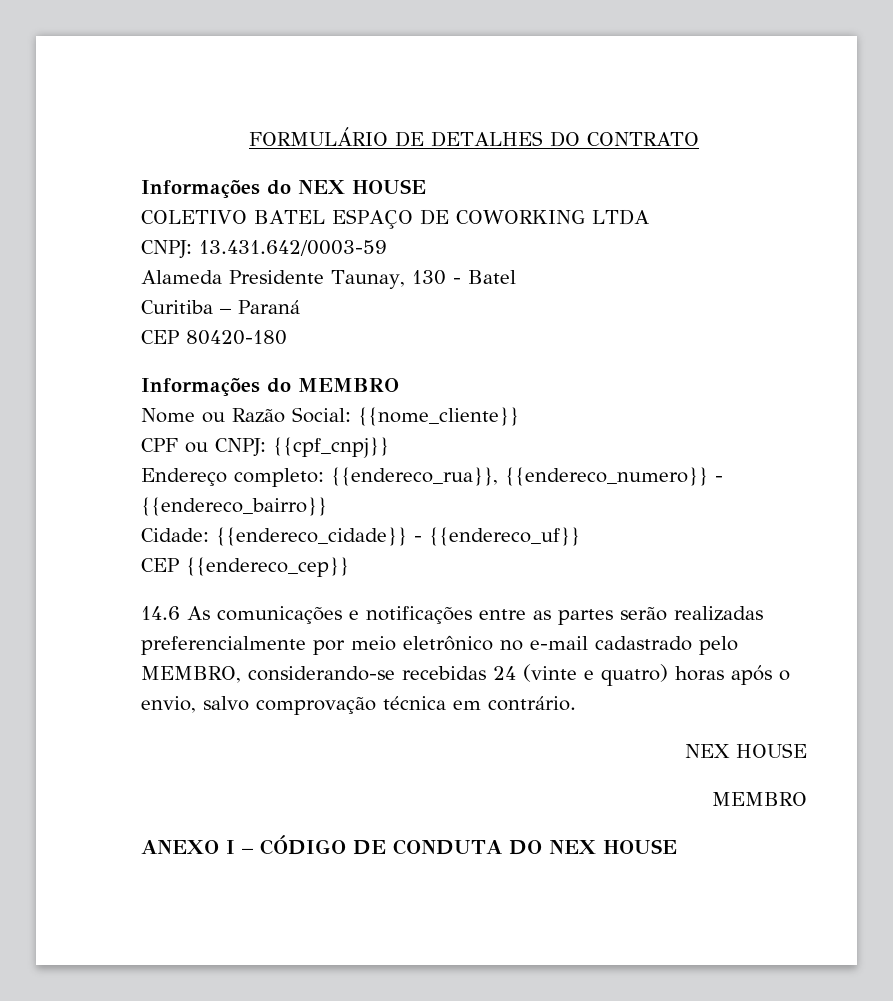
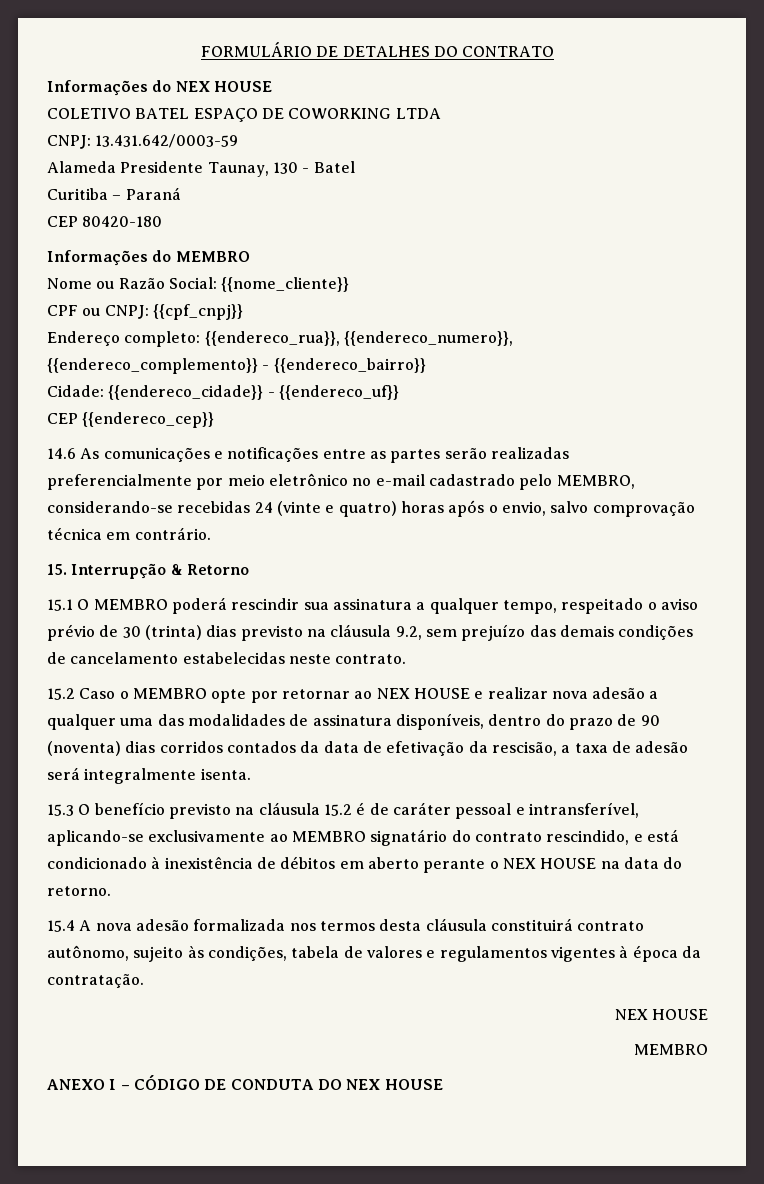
[505,467,708,486] {{endereco_numero}} -> [343,331,513,346] [47,358,258,374] {{endereco_numero}}, {{endereco_complemento}}
(576, 703) none -> [47,563,249,579] [47,597,698,614] [47,624,694,641] [47,652,407,664] [47,687,659,703] [47,713,660,730] [47,741,689,756] [47,767,251,784] [47,802,639,819] [47,829,679,846] [47,856,683,873] [47,886,111,896] [47,918,645,932] [47,945,701,962] [47,974,144,988] // 15. Interrupção & Retorno // 15.1 O MEMBRO poderá rescindir sua assinatura a qualquer tempo, respeitado o aviso prévio de 30 (trinta) dias previsto na cláusula 9.2, sem prejuízo das demais condições de cancelamento estabelecidas neste contrato. // 15.2 Caso o MEMBRO opte por retornar ao NEX HOUSE e realizar nova adesão a qualquer uma das modalidades de assinatura disponíveis, dentro do prazo de 90 (noventa) dias corridos contados da data de efetivação da rescisão, a taxa de adesão será integralmente isenta. // 15.3 O benefício previsto na cláusula 15.2 é de caráter pessoal e intransferível, aplicando-se exclusivamente ao MEMBRO signatário do contrato rescindido, e está condicionado à inexistência de débitos em aberto perante o NEX HOUSE na data do retorno. // 15.4 A nova adesão formalizada nos termos desta cláusula constituirá contrato autônomo, sujeito às condições, tabela de valores e regulamentos vigentes à época da contratação.

